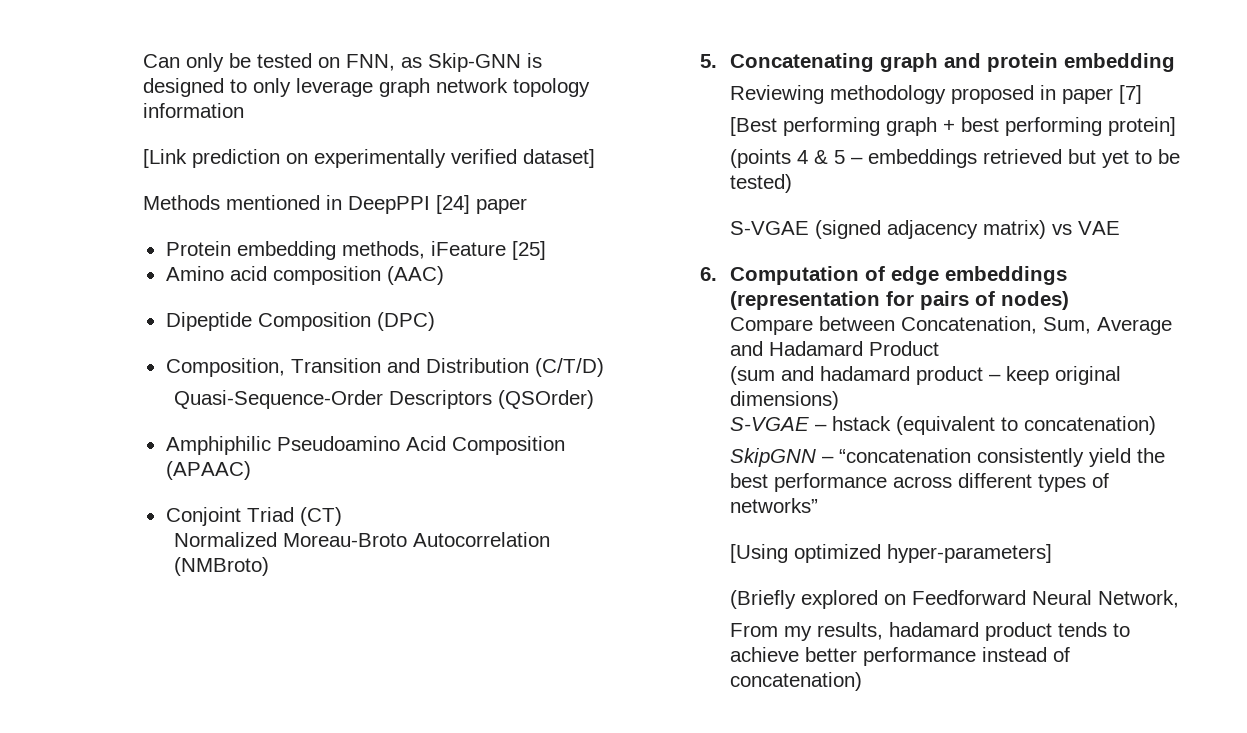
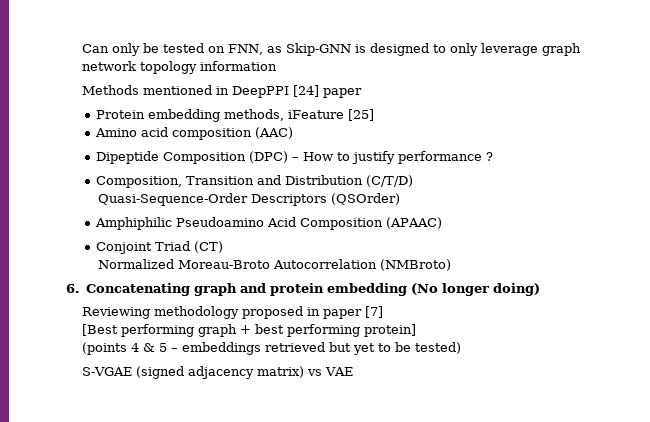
[143,149,596,168] // [Link prediction on experimentally verified dataset] -> (277, 66) none
(435, 321) none -> [292,151,494,164] – How to justify performance ?
[699,54,717,68] 5. -> [65,284,80,293] 6.
(1176, 62) none -> [411,283,541,296] (No longer doing)
[699,266,1068,285] [730,291,1070,310] [730,316,1173,335] [730,341,940,356] [730,366,1122,385] [730,391,840,410] [730,416,1157,435] [730,448,1166,467] [730,473,1110,492] [730,498,819,513] [730,544,1053,563] [730,590,1180,609] [730,622,1131,641] [730,647,1071,666] [730,672,863,691] // 6. Computation of edge embeddings (representation for pairs of nodes) // Compare between Concatenation, Sum, Average and Hadamard Product // (sum and hadamard product – keep original dimensions) // S-VGAE – hstack (equivalent to concatenation) // SkipGNN – “concatenation consistently yield the best performance across different types of networks” // [Using optimized hyper-parameters] // (Briefly explored on Feedforward Neural Network, // From my results, hadamard product tends to achieve better performance instead of concatenation) -> (353, 371) none

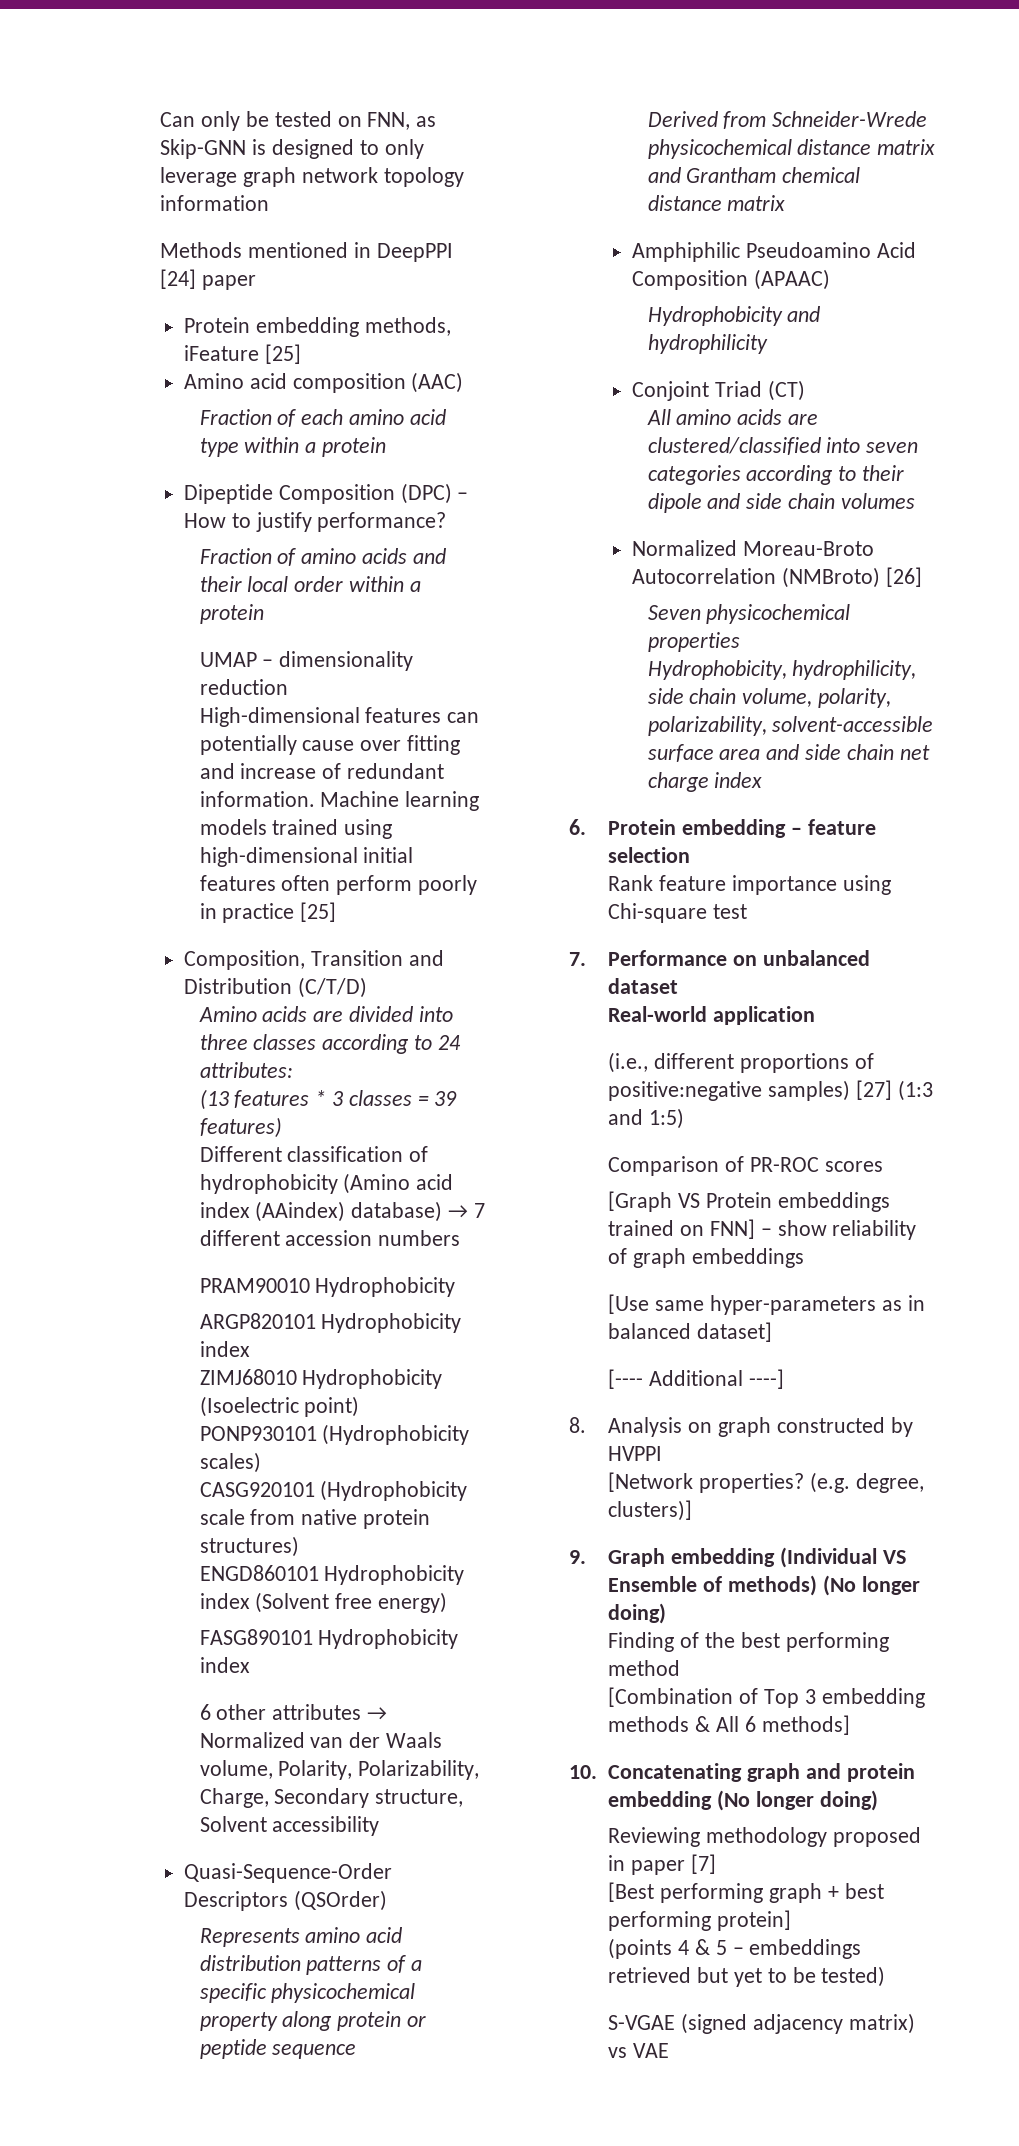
(294, 133) none -> [199,409,446,427] [199,437,387,457] // Fraction of each amino acid type within a protein
[398,151,494,164] performance ? -> [317,512,447,532] [199,548,446,566] [199,576,421,592] [199,604,264,624] [199,651,414,671] [199,679,288,695] [199,707,480,727] [199,735,461,755] [199,763,445,779] [199,791,480,811] [199,819,393,839] [199,847,414,867] [199,875,478,895] [199,902,337,923] performance? // Fraction of amino acids and their local order within a protein // UMAP – dimensionality reduction // High-dimensional features can potentially cause over fitting and increase of redundant information. Machine learning models trained using high-dimensional initial features often perform poorly in practice [25]
[97,193,400,206] Quasi-Sequence-Order Descriptors (QSOrder) -> [198,1006,453,1022] [199,1034,461,1054] [199,1062,293,1078] [199,1089,458,1110] [199,1117,282,1138] [199,1146,429,1162] [199,1173,454,1194] [199,1201,485,1222] [199,1230,461,1246] [199,1277,456,1297] [199,1313,462,1333] [199,1341,250,1357] [199,1369,443,1389] [199,1396,360,1417] [199,1424,470,1445] [199,1452,261,1473] [199,1480,468,1501] [199,1509,431,1529] [199,1536,299,1557] [199,1565,465,1585] [199,1592,448,1613] [199,1629,459,1649] [199,1657,250,1673] [199,1704,388,1720] [199,1732,443,1748] [199,1760,480,1780] [199,1788,464,1808] [199,1816,380,1836] [184,1863,393,1883] [184,1890,387,1911] [199,1927,403,1947] [199,1955,423,1975] [199,1983,416,2003] [199,2011,427,2031] [199,2039,357,2059] [647,111,928,129] [647,139,936,159] [647,167,861,183] [647,195,786,211] Amino acids are divided into three classes according to 24 attributes: // (13 features * 3 classes = 39 features) // Different classification of hydrophobicity (Amino acid index (AAindex) database) → 7 different accession numbers // PRAM90010 Hydrophobicity // ARGP820101 Hydrophobicity index // ZIMJ68010 Hydrophobicity (Isoelectric point) // PONP930101 (Hydrophobicity scales) // CASG920101 (Hydrophobicity scale from native protein structures) // ENGD860101 Hydrophobicity index (Solvent free energy) // FASG890101 Hydrophobicity index // 6 other attributes → Normalized van der Waals volume, Polarity, Polarizability, Charge, Secondary structure, Solvent accessibility // Quasi-Sequence-Order Descriptors (QSOrder) // Represents amino acid distribution patterns of a specific physicochemical property along protein or peptide sequence // Derived from Schneider-Wrede physicochemical distance matrix and Grantham chemical distance matrix
(443, 223) none -> [647,306,821,326] [647,334,768,354] // Hydrophobicity and hydrophilicity
[97,259,451,271] [65,284,80,293] Normalized Moreau-Broto Autocorrelation (NMBroto) // 6. -> [646,409,819,425] [647,437,919,455] [647,465,905,485] [647,493,915,513] [632,540,874,556] [632,567,922,588] [647,604,851,624] [647,632,740,652] [647,660,917,680] [647,688,892,708] [647,716,934,736] [647,744,930,762] [647,772,763,792] [569,819,876,838] [608,847,691,863] [608,875,891,895] [608,903,748,923] [569,950,871,966] [608,978,679,994] [608,1006,816,1025] [608,1052,874,1073] [608,1080,933,1101] [608,1108,685,1129] [608,1156,883,1176] [608,1191,890,1212] [608,1219,917,1240] [608,1248,805,1268] [608,1294,925,1315] [608,1322,773,1342] [608,1369,785,1389] [569,1417,913,1437] [608,1446,663,1461] [608,1472,924,1493] [608,1500,693,1521] [569,1547,906,1568] [608,1575,920,1596] [608,1603,667,1624] [608,1632,889,1652] [608,1660,681,1676] [608,1687,925,1708] [608,1715,850,1735] [569,1765,598,1779] All amino acids are clustered/classified into seven categories according to their dipole and side chain volumes // Normalized Moreau-Broto Autocorrelation (NMBroto) [26] // Seven physicochemical properties // Hydrophobicity, hydrophilicity, side chain volume, polarity, polarizability, solvent-accessible surface area and side chain net charge index // 6. Protein embedding – feature selection // Rank feature importance using Chi-square test // 7. Performance on unbalanced dataset // Real-world application // (i.e., different proportions of positive:negative samples) [27] (1:3 and 1:5) // Comparison of PR-ROC scores // [Graph VS Protein embeddings trained on FNN] – show reliability of graph embeddings // [Use same hyper-parameters as in balanced dataset] // [---- Additional ----] // 8. Analysis on graph constructed by HVPPI // [Network properties? (e.g. degree, clusters)] // 9. Graph embedding (Individual VS Ensemble of methods) (No longer doing) // Finding of the best performing method // [Combination of Top 3 embedding methods & All 6 methods] // 10.

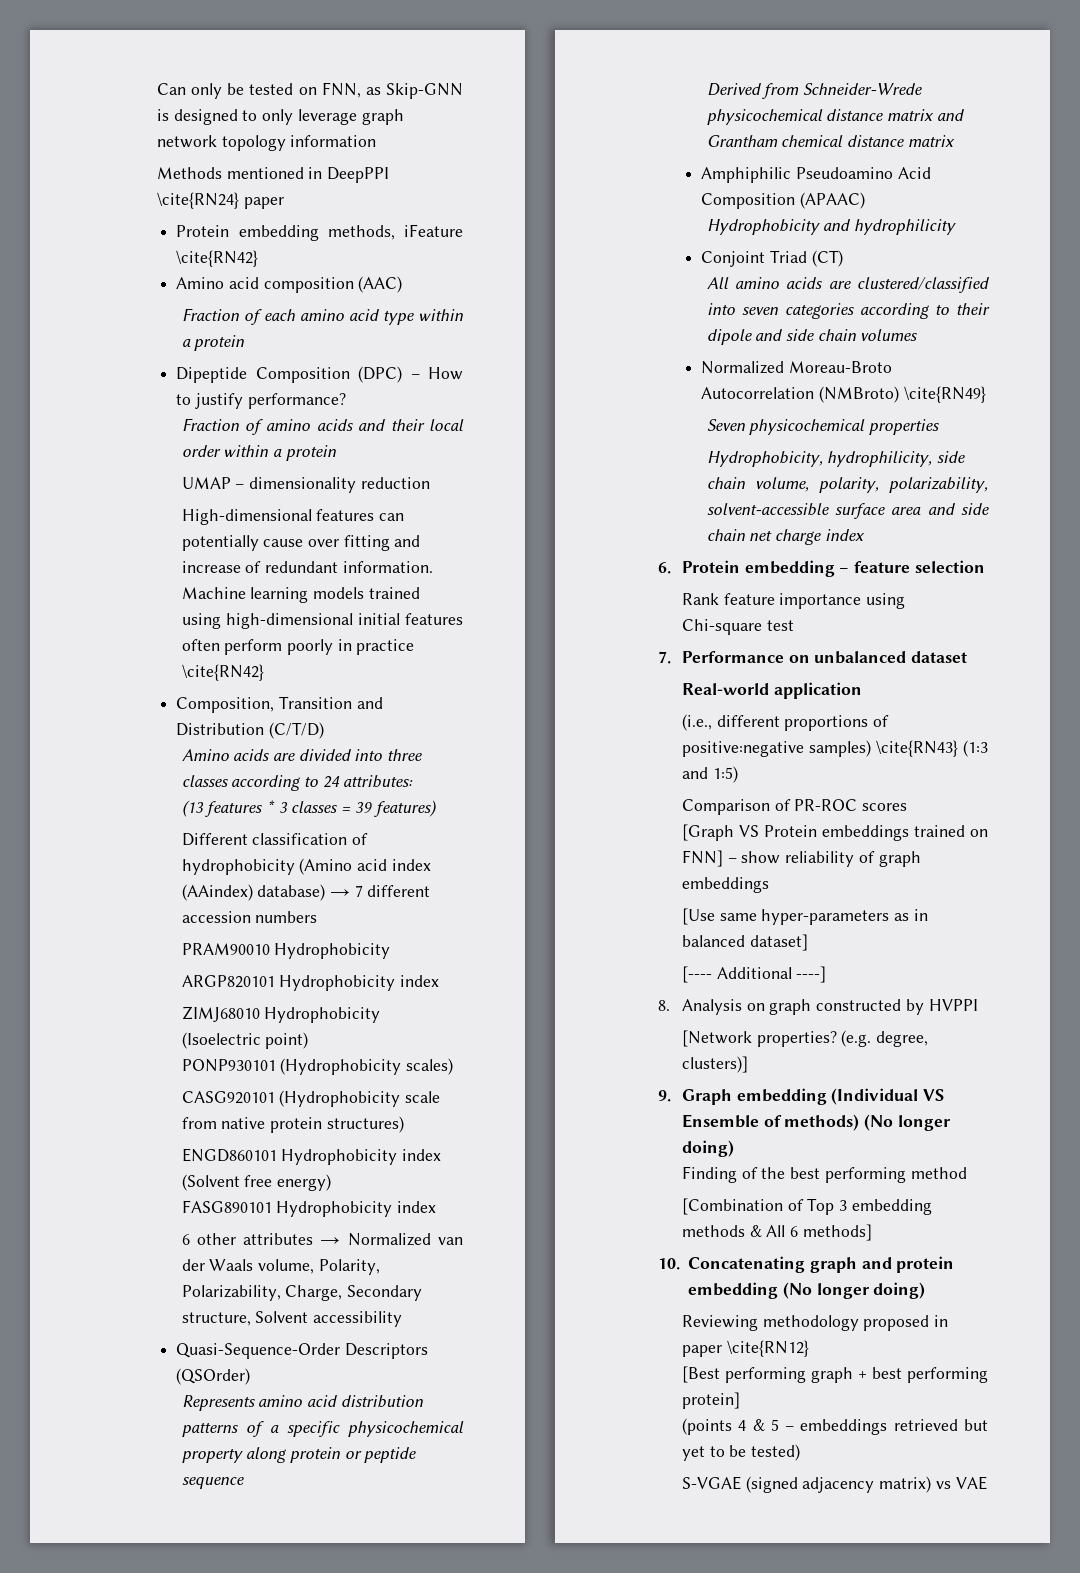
[160,269,197,289] [24] -> [157,192,240,209] \cite{RN24}
[264,344,301,364] [25] -> [176,250,259,267] \cite{RN42}
[300,902,337,922] [25] -> [181,664,264,681] \cite{RN42}
[885,567,922,587] [26] -> [903,386,986,403] \cite{RN49}
[856,1080,893,1100] [27] -> [876,740,959,757] \cite{RN43}
[691,1854,717,1874] [7] -> [726,1340,809,1357] \cite{RN12}

